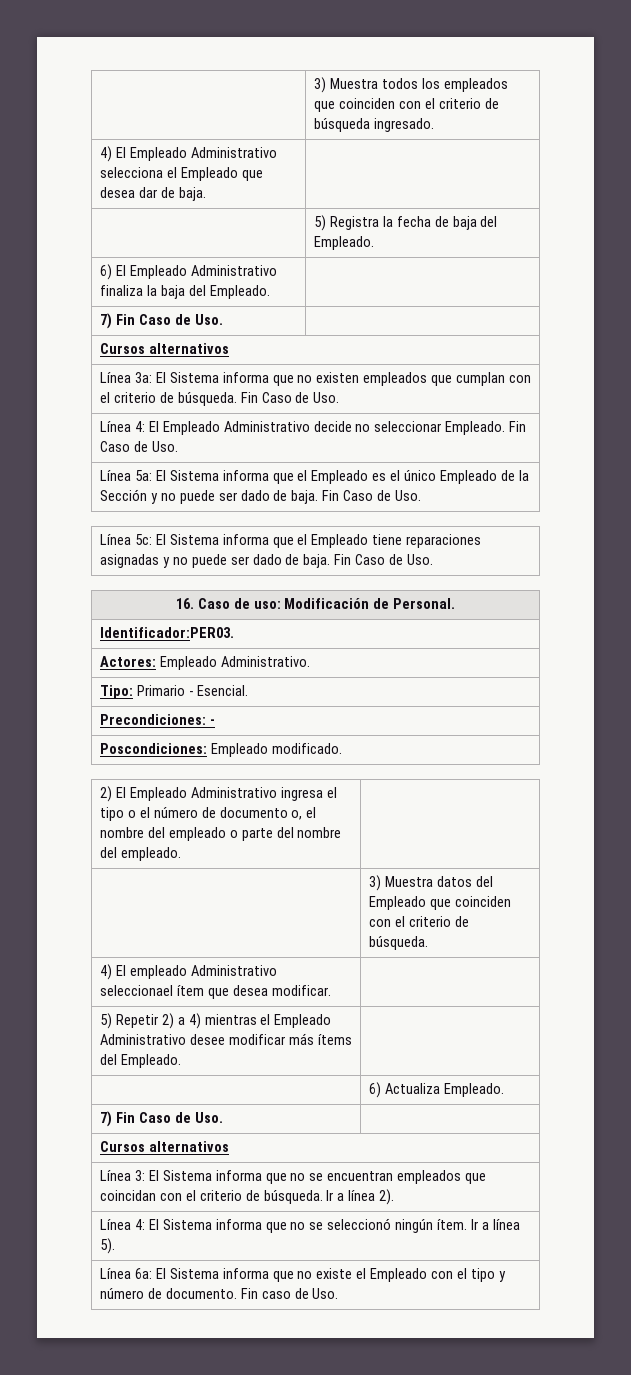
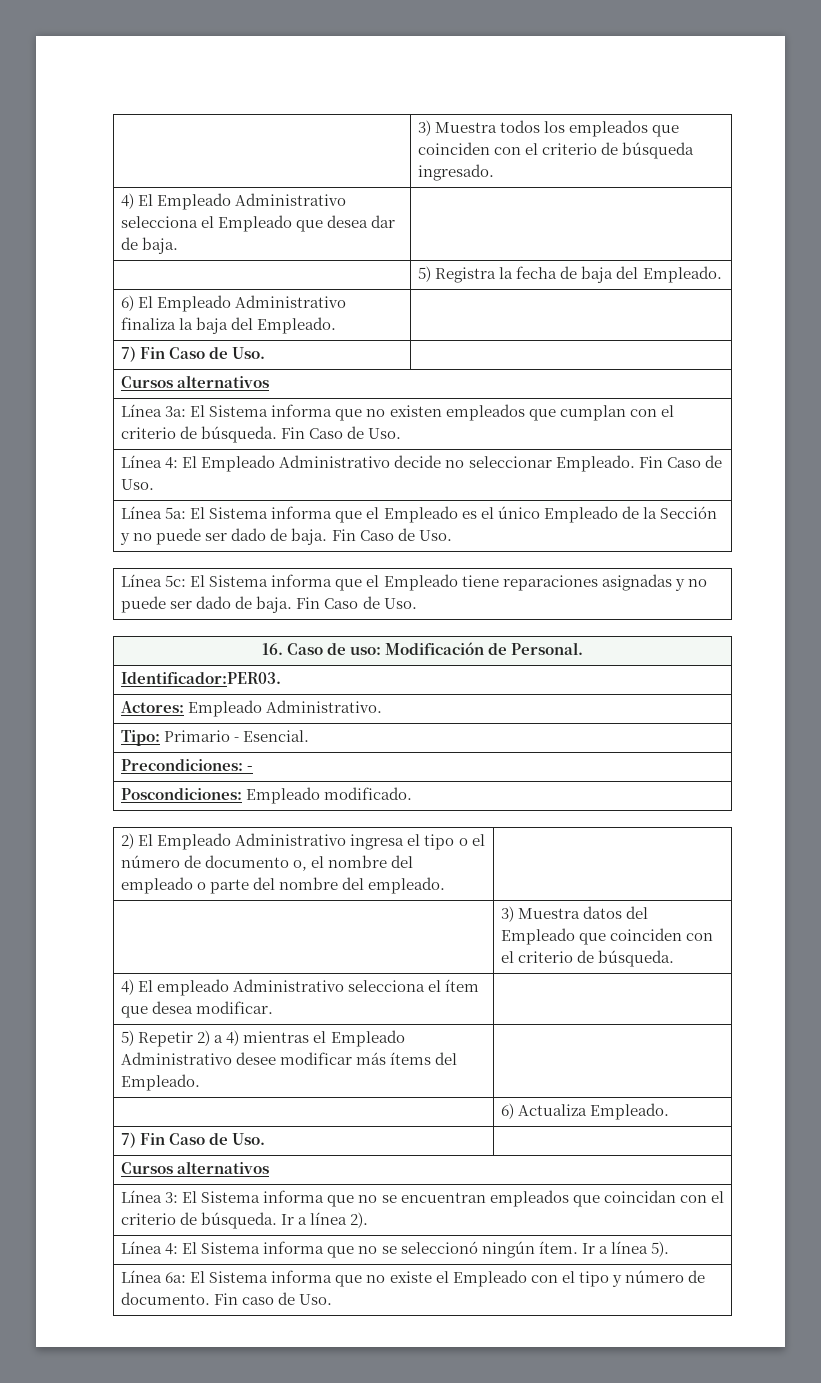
[99,985,173,996] seleccionael -> [348,980,442,992] selecciona el

